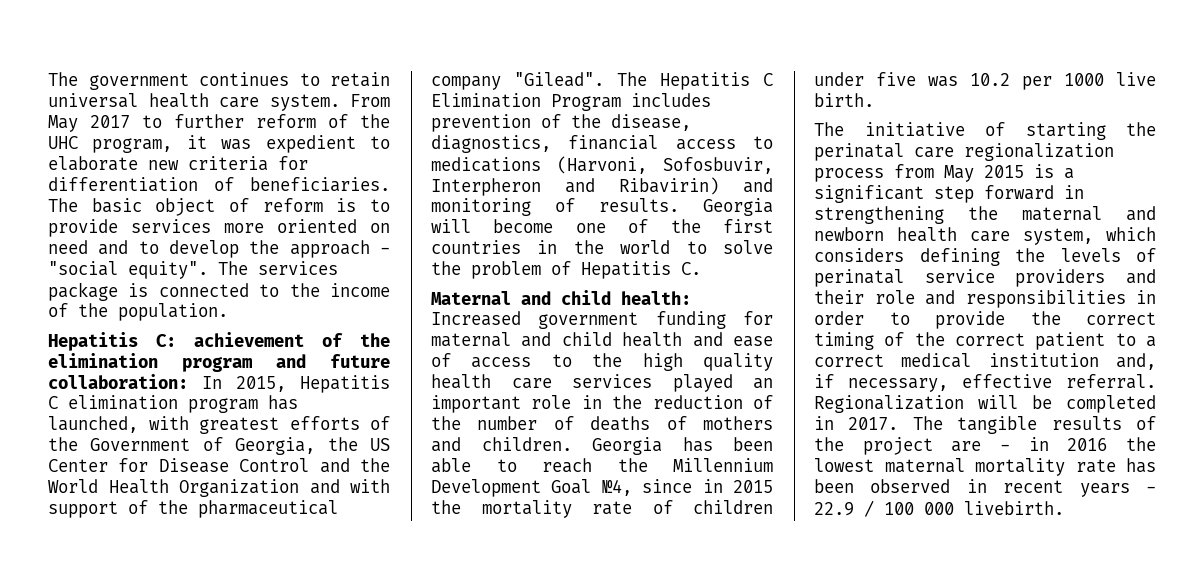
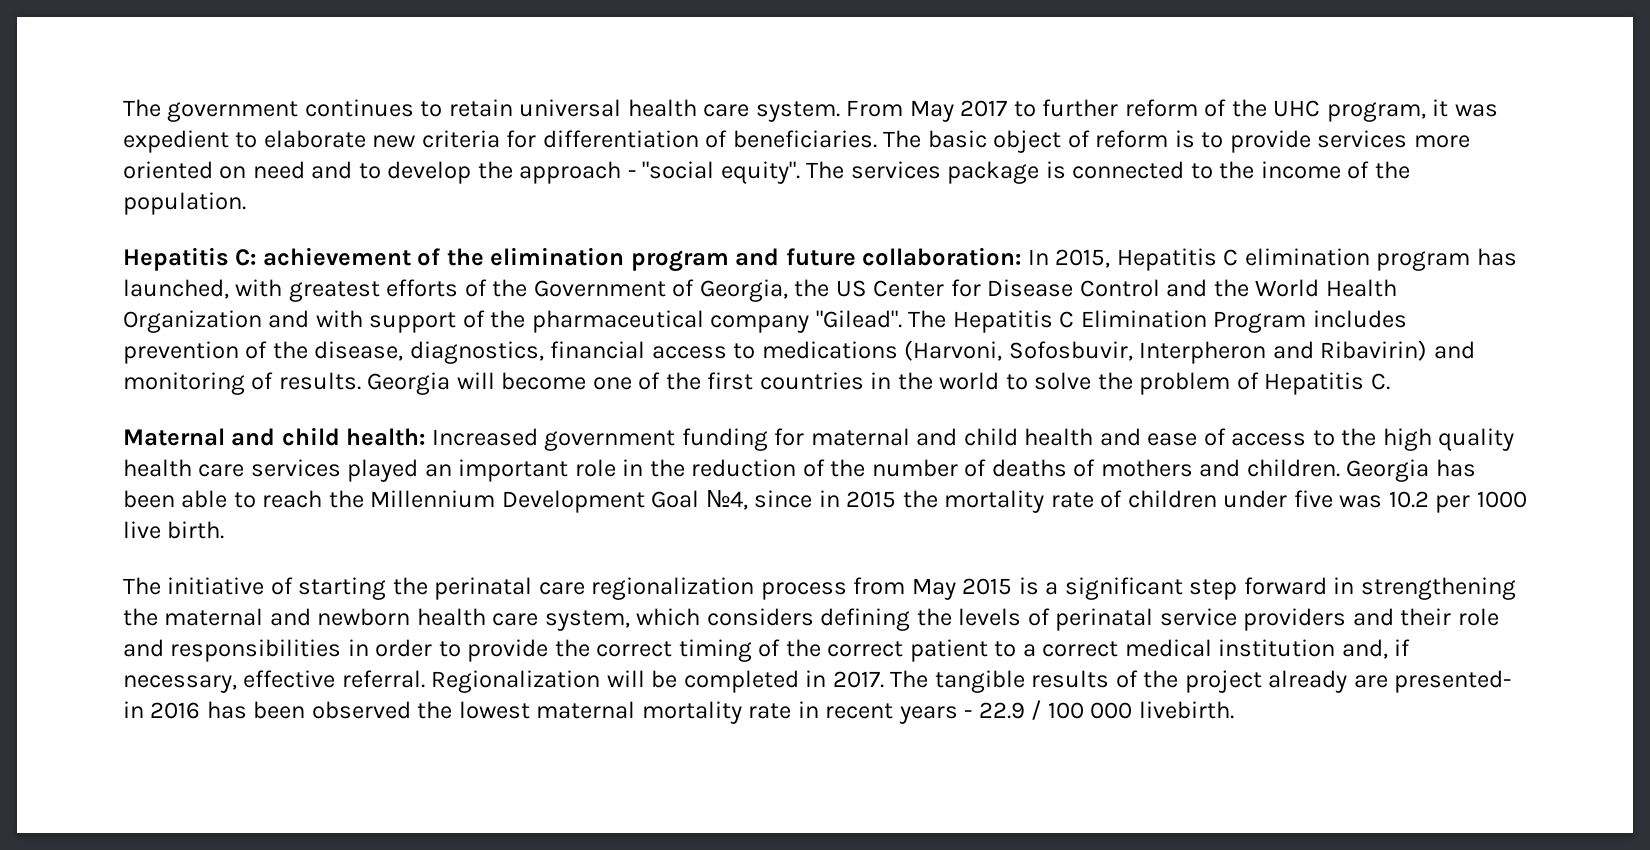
[951,437,1108,452] are - in 2016 -> [1268,670,1512,693] [123,701,411,719] already are presented- in 2016 has been observed
[1126,458,1156,473] [814,479,951,493] has been observed -> (792, 711) none

